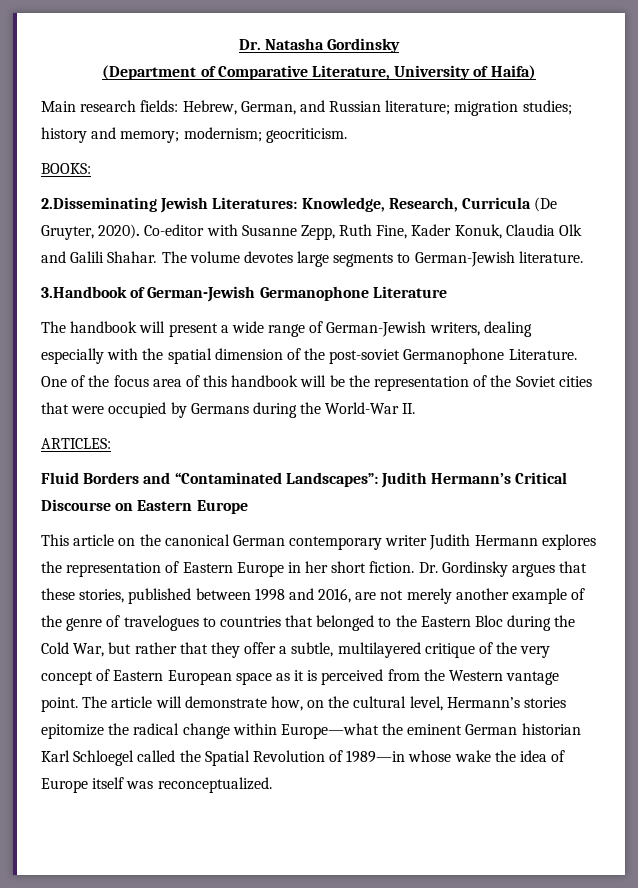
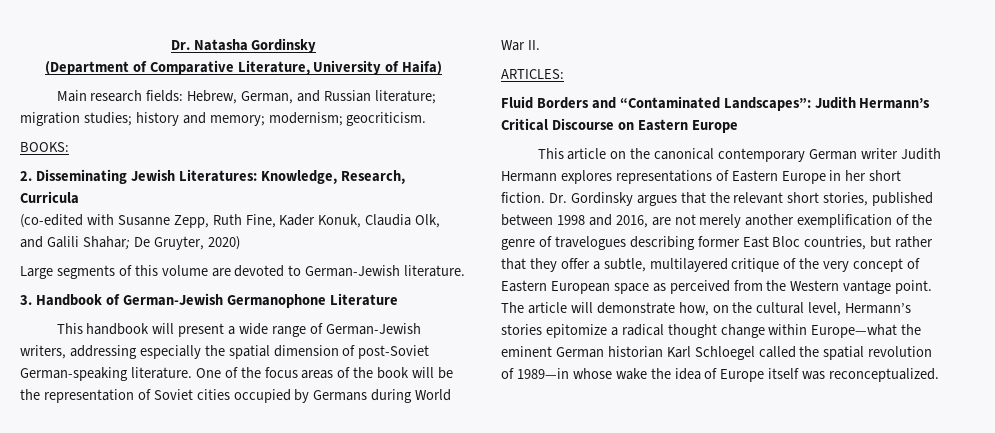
[41,197,157,212] 2.Disseminating -> [20,169,127,184] 2. Disseminating
[534,197,558,212] [41,224,205,240] (De Gruyter, 2020). Co-editor -> [20,214,83,228] // (co-edited
[559,224,583,236] Olk -> [415,214,441,228] Olk,
[107,251,394,267] Shahar. The volume devotes large segments -> [82,236,240,250] [20,265,285,279] Shahar; De Gruyter, 2020) // Large segments of this volume are devoted
[41,286,127,298] 3.Handbook -> [20,294,102,306] 3. Handbook
[41,321,66,333] The -> [56,323,83,334] This
[483,321,532,337] [41,348,139,364] dealing especially with -> [69,345,201,359] addressing especially
[304,348,577,364] [41,375,299,387] the post-soviet Germanophone Literature. One of the focus area of this handbook -> [358,345,430,359] [20,367,410,381] post-Soviet German-speaking literature. One of the focus areas of the book
[490,375,512,387] the -> (151, 394) none
[41,402,105,414] that were -> (230, 394) none
[300,402,400,414] the World-War -> [415,389,452,401] [501,40,525,51] World War
[232,535,383,550] German contemporary -> [718,148,858,162] contemporary German
[41,561,162,577] the representation -> [615,170,712,184] representations
[41,588,75,600] these -> [709,192,820,204] the relevant short
[512,588,568,604] example -> [797,214,893,228] exemplification
[202,615,576,631] [41,642,105,657] to countries that belonged to the Eastern Bloc during the Cold War, -> [629,236,867,250] describing former East Bloc countries,
[294,670,318,681] it is -> (666, 287) none
[108,723,180,735] the radical -> [610,324,717,338] a radical thought
[204,750,325,766] Spatial Revolution -> [823,346,933,360] spatial revolution

